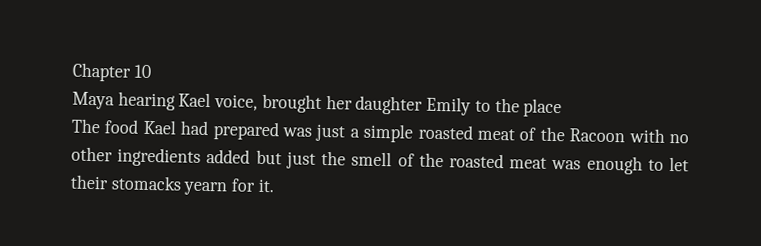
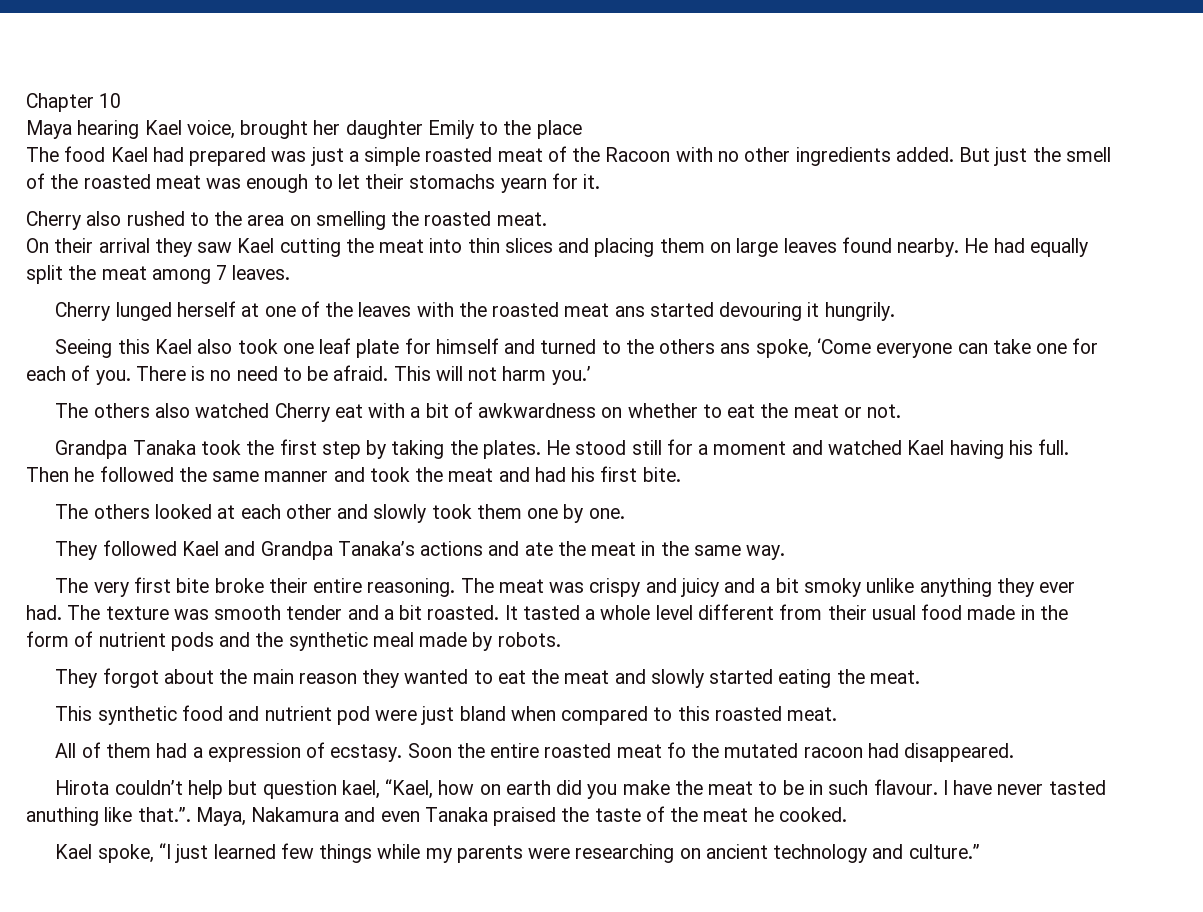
[206,148,282,165] added but -> [895,147,991,162] added. But
[110,175,182,191] stomacks -> [409,174,496,189] stomachs
(275, 185) none -> [26,211,547,230] [26,237,1088,257] [26,265,291,284] [55,301,895,321] [55,338,1099,358] [26,365,591,385] [55,402,902,422] [55,439,1070,459] [26,466,681,482] [55,504,625,523] [55,540,786,560] [55,577,1076,597] [26,604,1068,620] [26,631,561,651] [55,668,920,688] [55,705,838,725] [55,742,1015,762] [55,779,1106,799] [26,806,847,826] [55,843,980,863] // Cherry also rushed to the area on smelling the roasted meat. // On their arrival they saw Kael cutting the meat into thin slices and placing them on large leaves found nearby. He had equally split the meat among 7 leaves. // Cherry lunged herself at one of the leaves with the roasted meat ans started devouring it hungrily. // Seeing this Kael also took one leaf plate for himself and turned to the others ans spoke, ‘Come everyone can take one for each of you. There is no need to be afraid. This will not harm you.’ // The others also watched Cherry eat with a bit of awkwardness on whether to eat the meat or not. // Grandpa Tanaka took the first step by taking the plates. He stood still for a moment and watched Kael having his full. Then he followed the same manner and took the meat and had his first bite. // The others looked at each other and slowly took them one by one. // They followed Kael and Grandpa Tanaka’s actions and ate the meat in the same way. // The very first bite broke their entire reasoning. The meat was crispy and juicy and a bit smoky unlike anything they ever had. The texture was smooth tender and a bit roasted. It tasted a whole level different from their usual food made in the form of nutrient pods and the synthetic meal made by robots. // They forgot about the main reason they wanted to eat the meat and slowly started eating the meat. // This synthetic food and nutrient pod were just bland when compared to this roasted meat. // All of them had a expression of ecstasy. Soon the entire roasted meat fo the mutated racoon had disappeared. // Hirota couldn’t help but question kael, “Kael, how on earth did you make the meat to be in such flavour. I have never tasted anuthing like that.”. Maya, Nakamura and even Tanaka praised the taste of the meat he cooked. // Kael spoke, “I just learned few things while my parents were researching on ancient technology and culture.”

